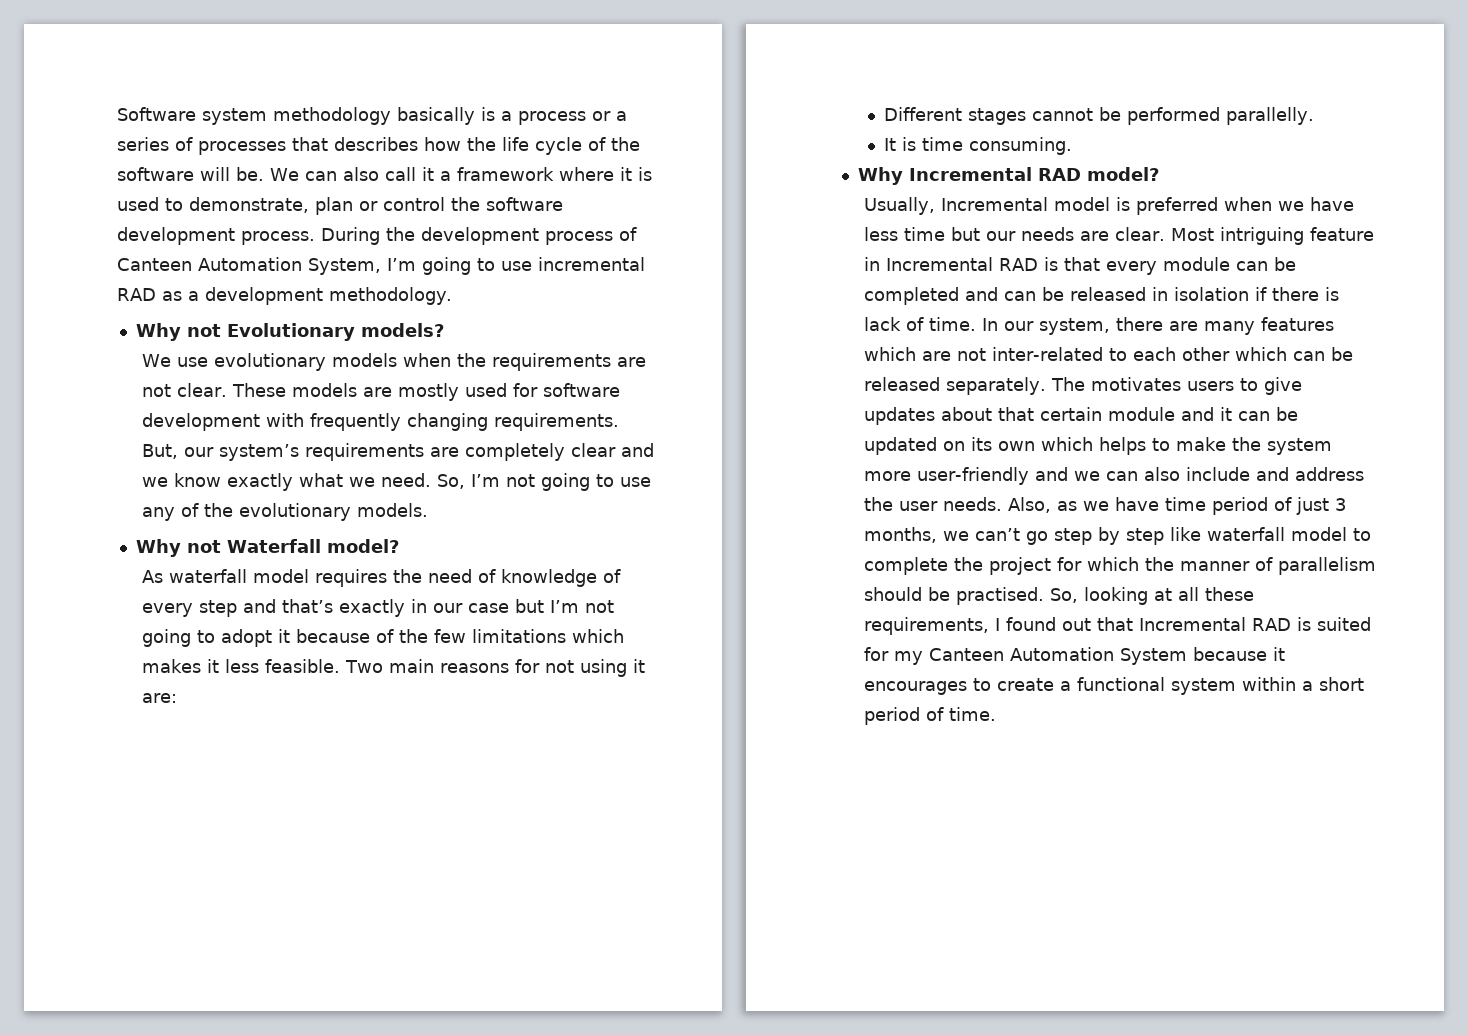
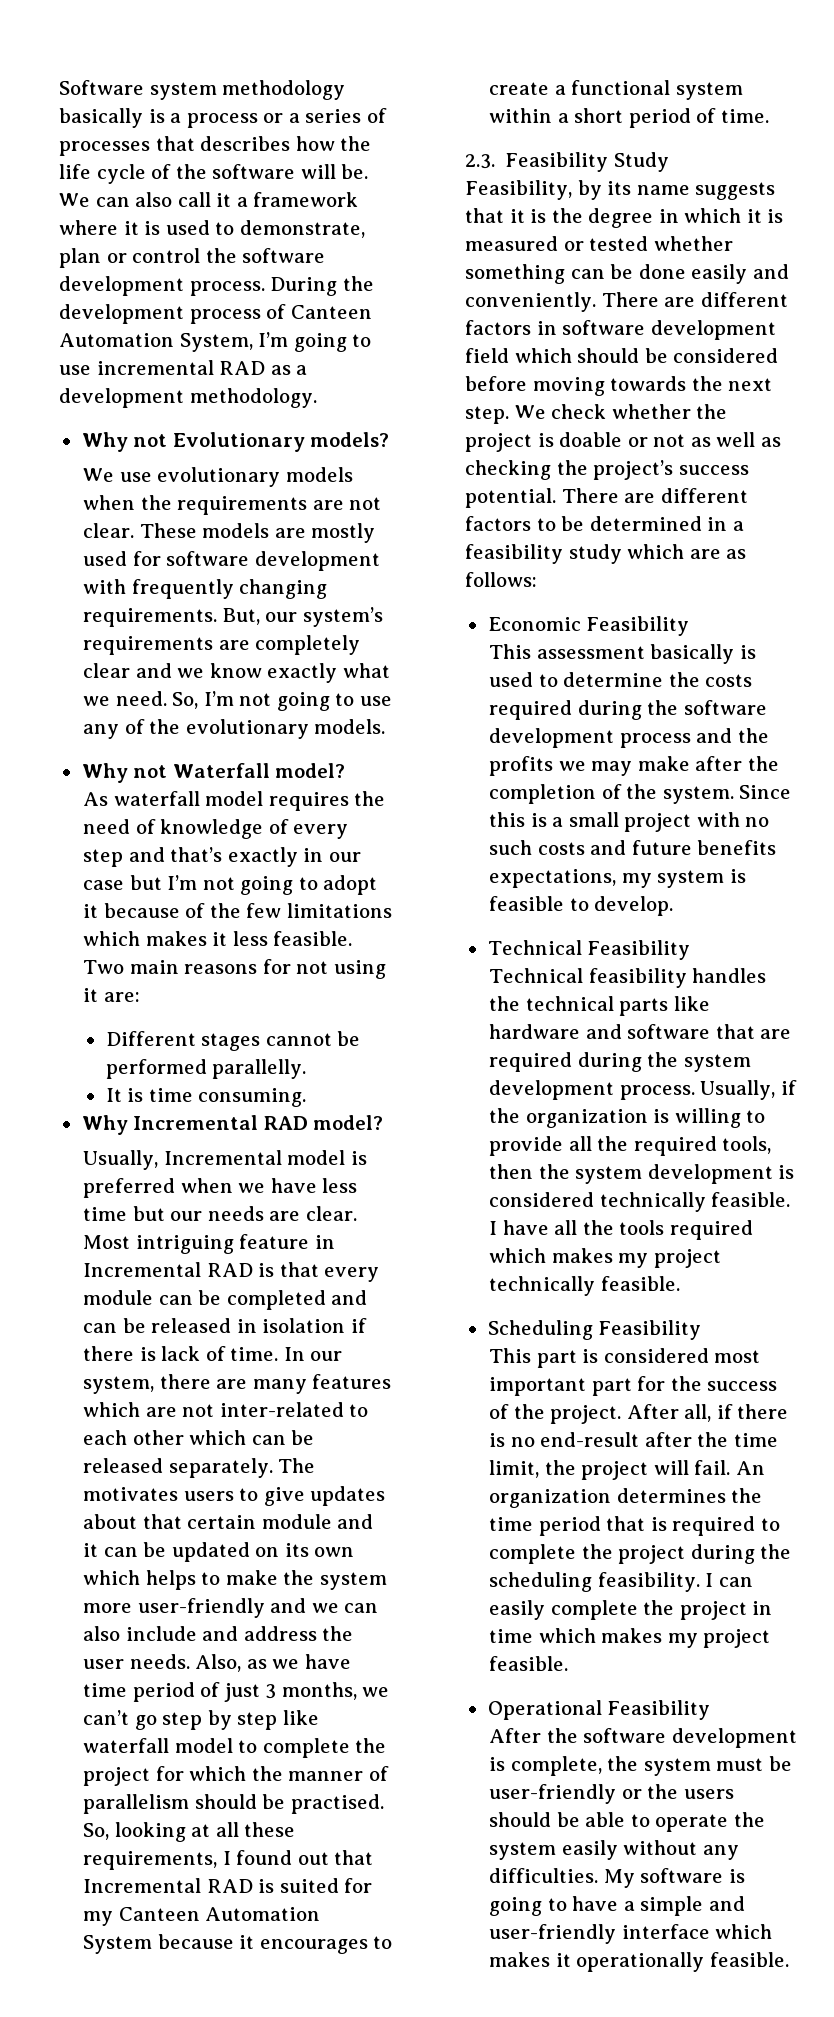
(997, 714) none -> [465,152,669,172] [465,180,776,200] [465,208,784,228] [465,236,733,251] [465,264,789,284] [465,292,788,312] [465,320,776,340] [465,348,779,363] [465,376,773,396] [465,404,728,424] [465,432,781,452] [465,460,749,480] [465,488,748,508] [465,516,744,531] [465,544,747,564] [465,572,538,587] [487,616,690,636] [489,644,756,664] [489,672,753,687] [489,700,767,720] [489,728,769,748] [489,756,779,776] [489,784,792,804] [489,812,770,832] [489,840,777,855] [489,869,746,888] [489,896,674,916] [487,940,691,960] [489,968,767,988] [489,996,710,1016] [489,1024,792,1039] [489,1052,751,1072] [489,1080,797,1100] [489,1108,766,1128] [489,1136,772,1156] [489,1164,795,1184] [489,1192,791,1212] [489,1220,753,1240] [489,1248,721,1268] [489,1276,680,1296] [487,1320,702,1340] [489,1348,761,1368] [489,1376,778,1396] [489,1404,789,1424] [489,1432,778,1447] [489,1460,765,1480] [489,1488,763,1508] [489,1516,780,1536] [489,1544,792,1564] [489,1572,753,1592] [489,1600,773,1620] [489,1628,771,1648] [489,1656,569,1671] [487,1700,711,1720] [489,1728,797,1748] [489,1756,792,1776] [489,1784,734,1804] [489,1812,765,1832] [489,1840,739,1860] [489,1868,745,1888] [489,1896,745,1916] [489,1924,773,1944] [489,1952,789,1972] // 2.3. Feasibility Study // Feasibility, by its name suggests that it is the degree in which it is measured or tested whether something can be done easily and conveniently. There are different factors in software development field which should be considered before moving towards the next step. We check whether the project is doable or not as well as checking the project’s success potential. There are different factors to be determined in a feasibility study which are as follows: // Economic Feasibility // This assessment basically is used to determine the costs required during the software development process and the profits we may make after the completion of the system. Since this is a small project with no such costs and future benefits expectations, my system is feasible to develop. // Technical Feasibility // Technical feasibility handles the technical parts like hardware and software that are required during the system development process. Usually, if the organization is willing to provide all the required tools, then the system development is considered technically feasible. I have all the tools required which makes my project technically feasible. // Scheduling Feasibility // This part is considered most important part for the success of the project. After all, if there is no end-result after the time limit, the project will fail. An organization determines the time period that is required to complete the project during the scheduling feasibility. I can easily complete the project in time which makes my project feasible. // Operational Feasibility // After the software development is complete, the system must be user-friendly or the users should be able to operate the system easily without any difficulties. My software is going to have a simple and user-friendly interface which makes it operationally feasible.

